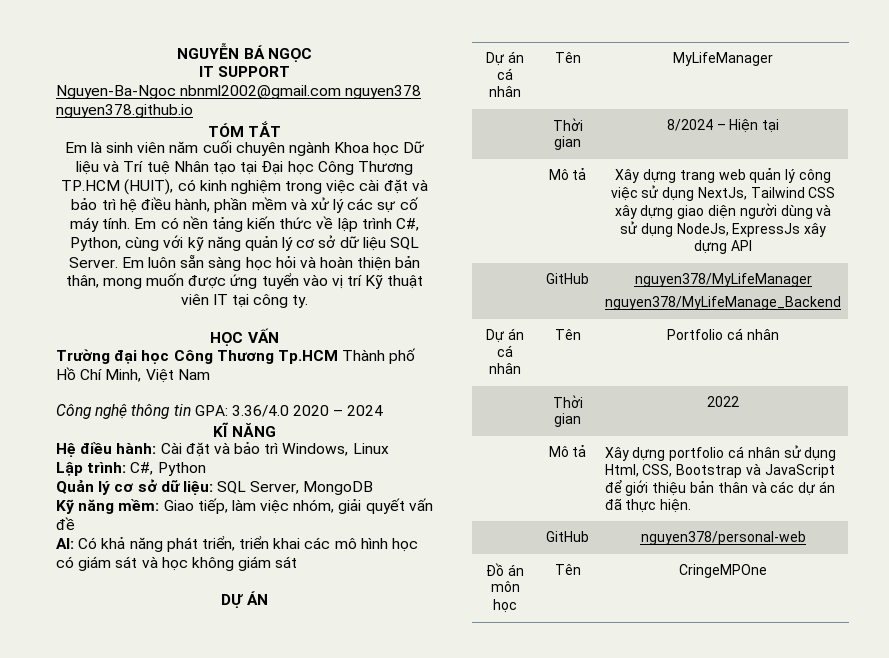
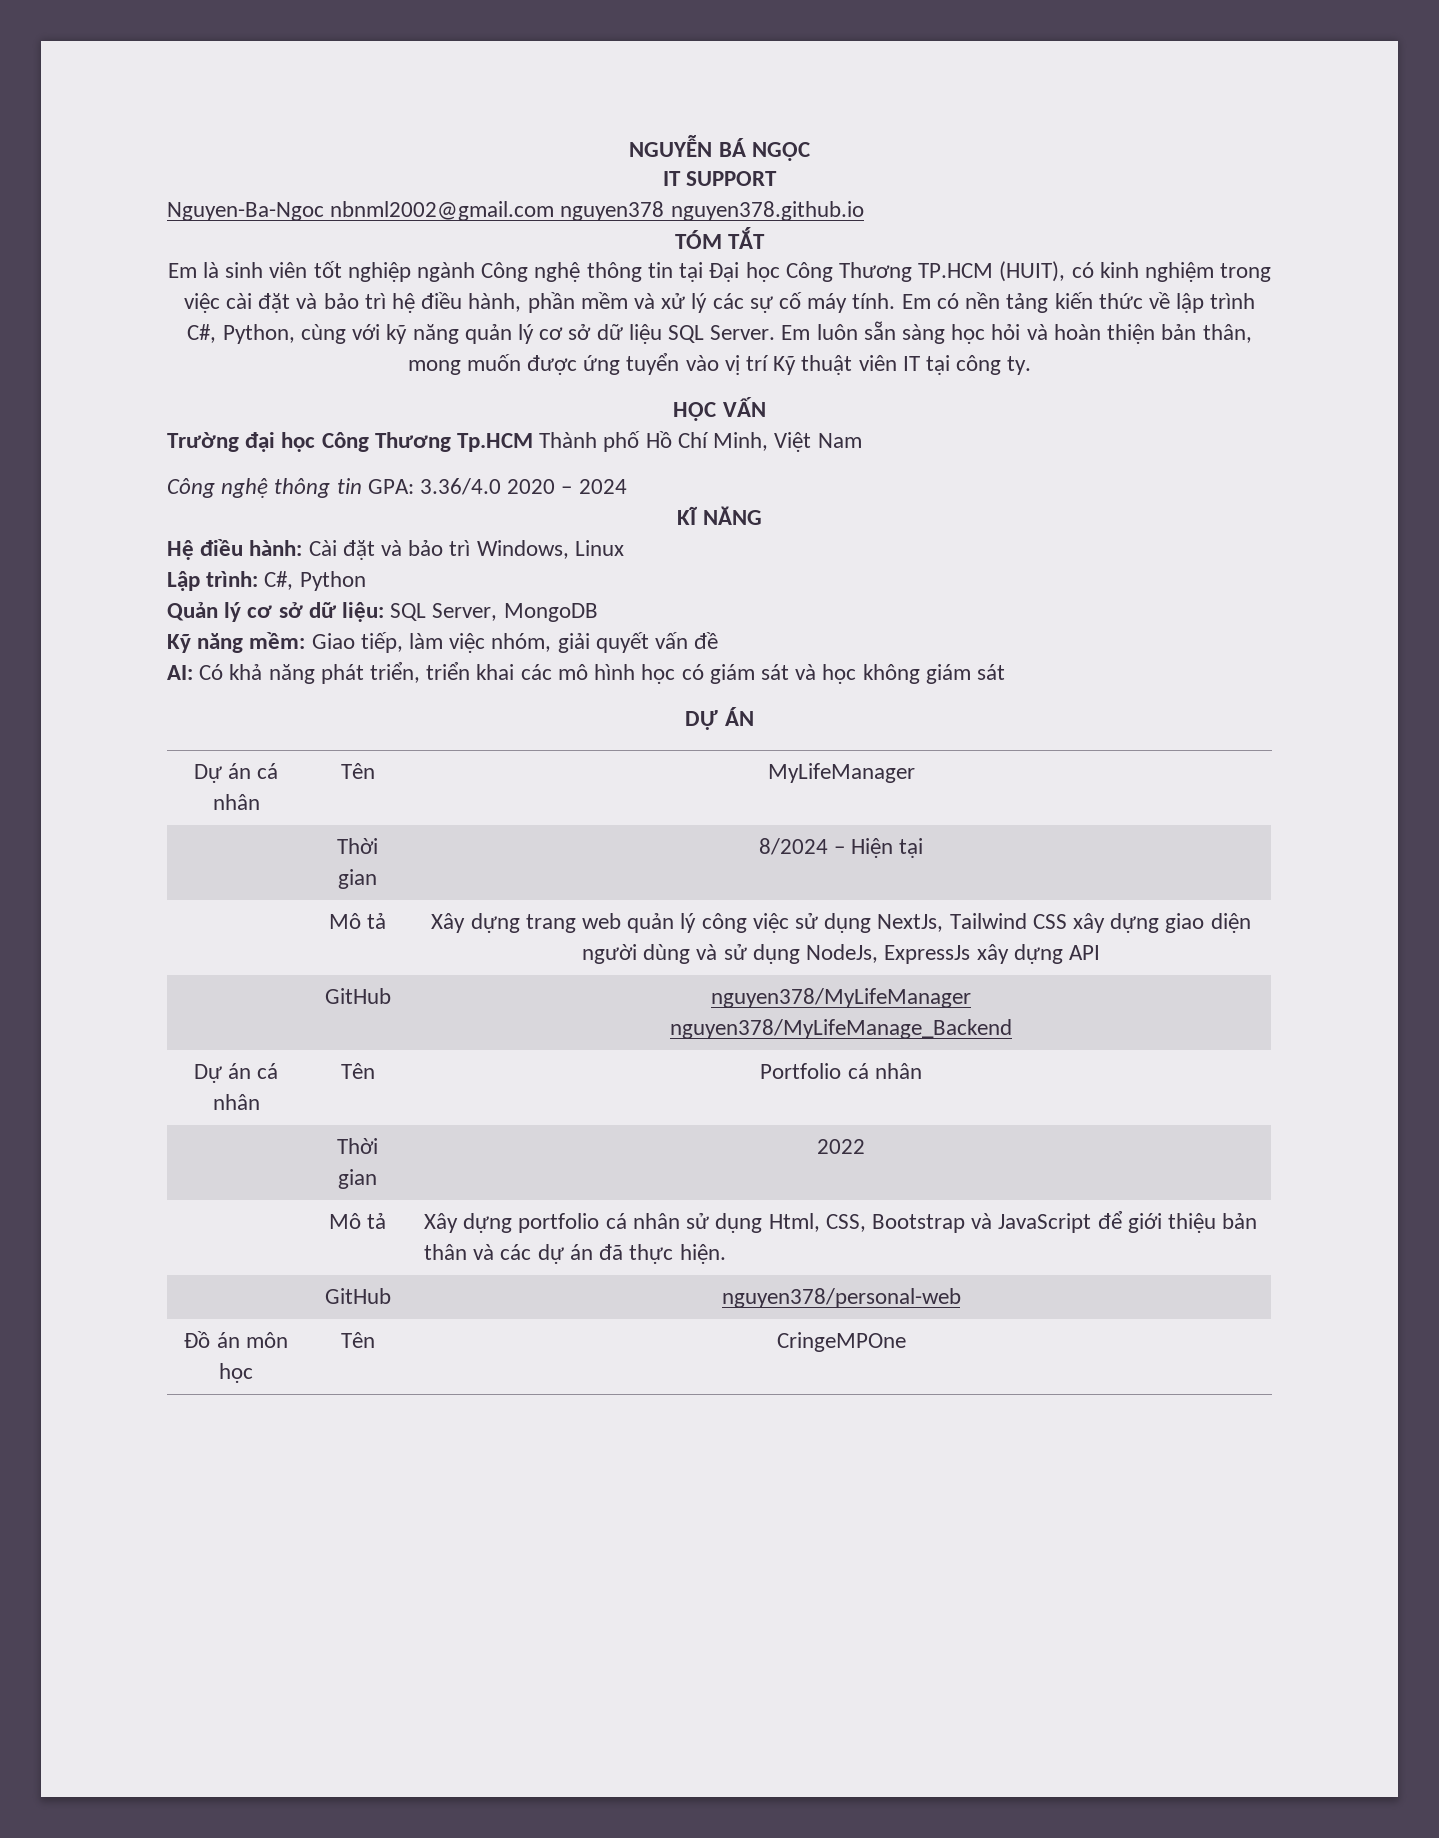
[169,140,426,156] [76,160,236,175] năm cuối chuyên ngành Khoa học Dữ liệu và Trí tuệ Nhân tạo -> [313,261,673,282] tốt nghiệp ngành Công nghệ thông tin

